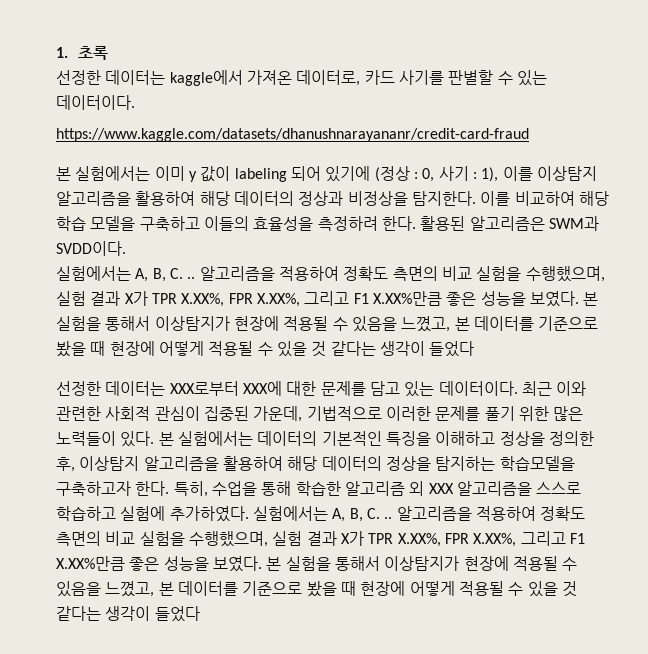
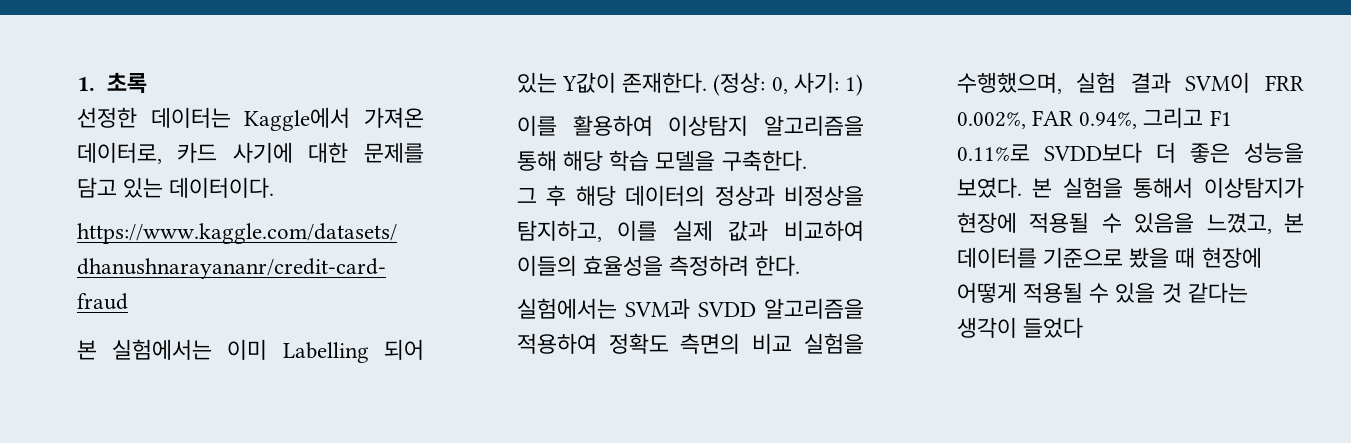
[169,70,243,86] kaggle에서 -> [244,107,351,131] Kaggle에서
[399,70,513,85] 사기를 판별할 수 -> [232,142,424,163] [76,177,117,198] 사기에 대한 문제를 담고
[189,166,597,182] [56,191,609,206] [56,216,599,231] [56,241,127,256] [56,266,605,282] [56,291,442,307] y 값이 labeling 되어 있기에 (정상 : 0, 사기 : 1), 이를 이상탐지 알고리즘을 활용하여 해당 데이터의 정상과 비정상을 탐지한다. 이를 비교하여 해당 학습 모델을 구축하고 이들의 효율성을 측정하려 한다. 활용된 알고리즘은 SWM과 SVDD이다. // 실험에서는 A, B, C. .. 알고리즘을 적용하여 정확도 측면의 비교 실험을 수행했으며, 실험 결과 X가 TPR X.XX%, FPR X.XX%, 그리고 F1 X.XX%만큼 -> [282,339,424,363] [516,72,864,96] [516,115,864,136] [516,150,807,171] [516,185,864,206] [516,220,864,242] [516,255,801,276] [516,298,864,319] [516,333,864,354] [956,72,1304,94] [956,107,1232,129] [956,142,1176,163] Labelling 되어 있는 Y값이 존재한다. (정상: 0, 사기: 1) // 이를 활용하여 이상탐지 알고리즘을 통해 해당 학습 모델을 구축한다. // 그 후 해당 데이터의 정상과 비정상을 탐지하고, 이를 실제 값과 비교하여 이들의 효율성을 측정하려 한다. // 실험에서는 SVM과 SVDD 알고리즘을 적용하여 정확도 측면의 비교 실험을 수행했으며, 실험 결과 SVM이 FRR 0.002%, FAR 0.94%, 그리고 F1 0.11%로 SVDD보다 더
[56,381,587,397] [56,406,584,422] [56,431,594,447] [56,456,575,472] [56,481,582,497] [56,506,586,522] [56,531,585,547] [56,556,578,572] [56,581,577,597] [56,606,200,622] // 선정한 데이터는 XXX로부터 XXX에 대한 문제를 담고 있는 데이터이다. 최근 이와 관련한 사회적 관심이 집중된 가운데, 기법적으로 이러한 문제를 풀기 위한 많은 노력들이 있다. 본 실험에서는 데이터의 기본적인 특징을 이해하고 정상을 정의한 후, 이상탐지 알고리즘을 활용하여 해당 데이터의 정상을 탐지하는 학습모델을 구축하고자 한다. 특히, 수업을 통해 학습한 알고리즘 외 XXX 알고리즘을 스스로 학습하고 실험에 추가하였다. 실험에서는 A, B, C. .. 알고리즘을 적용하여 정확도 측면의 비교 실험을 수행했으며, 실험 결과 X가 TPR X.XX%, FPR X.XX%, 그리고 F1 X.XX%만큼 좋은 성능을 보였다. 본 실험을 통해서 이상탐지가 현장에 적용될 수 있음을 느꼈고, 본 데이터를 기준으로 봤을 때 현장에 어떻게 적용될 수 있을 것 같다는 생각이 들었다 -> (1083, 327) none

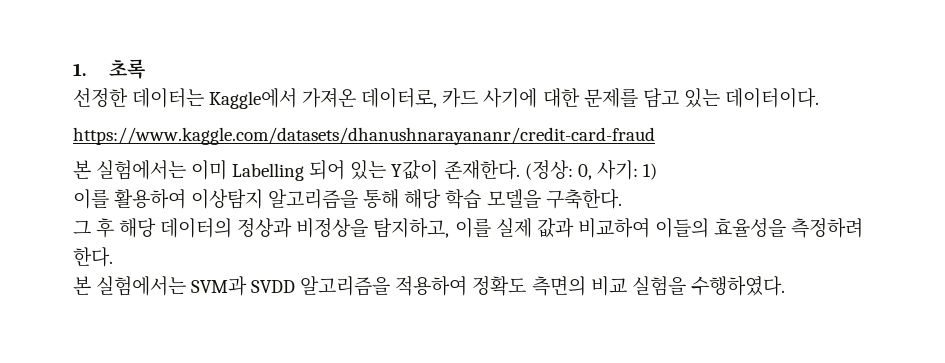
(801, 265) none -> [72,276,91,295] 본
[956,72,1304,94] [956,107,1232,129] [956,142,1304,163] [956,177,1304,198] [956,212,1304,234] [956,247,1262,268] [956,282,1248,303] [956,317,1083,338] 수행했으며, 실험 결과 SVM이 FRR 0.002%, FAR 0.94%, 그리고 F1 0.11%로 SVDD보다 더 좋은 성능을 보였다. 본 실험을 통해서 이상탐지가 현장에 적용될 수 있음을 느꼈고, 본 데이터를 기준으로 봤을 때 현장에 어떻게 적용될 수 있을 것 같다는 생각이 들었다 -> [690,276,785,296] 수행하였다.

